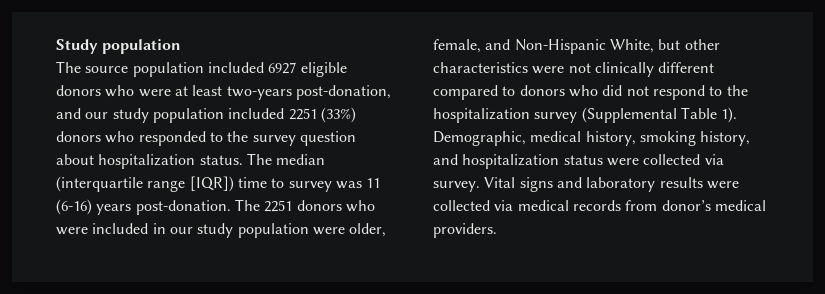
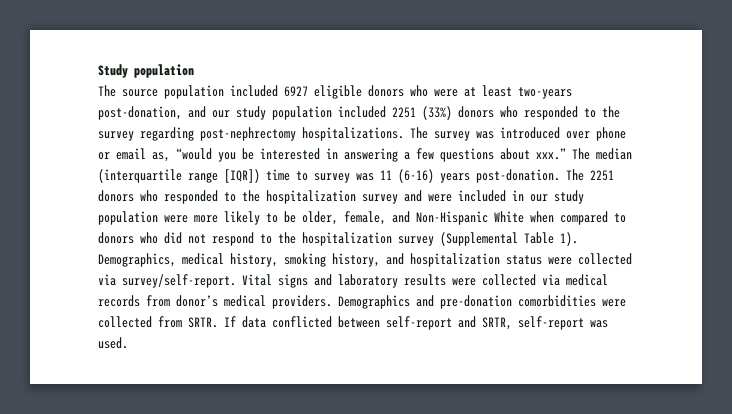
[299,131,356,146] [56,154,243,169] question about hospitalization status. -> [140,127,626,141] [98,148,566,162] regarding post-nephrectomy hospitalizations. The survey was introduced over phone or email as, “would you be interested in answering a few questions about xxx.”
(375, 206) none -> [164,190,422,204] responded to the hospitalization survey and
[349,223,387,237] [433,39,720,54] [433,62,715,77] older, female, and Non-Hispanic White, but other characteristics were not clinically different -> [194,211,554,225] more likely to be older, female, and Non-Hispanic White when
[433,131,526,146] Demographic, -> [98,253,176,267] Demographics,
[433,181,480,192] survey. -> [122,274,236,288] survey/self-report.
(497, 230) none -> [338,295,626,309] [98,316,608,330] [98,337,128,349] Demographics and pre-donation comorbidities were collected from SRTR. If data conflicted between self-report and SRTR, self-report was used.

